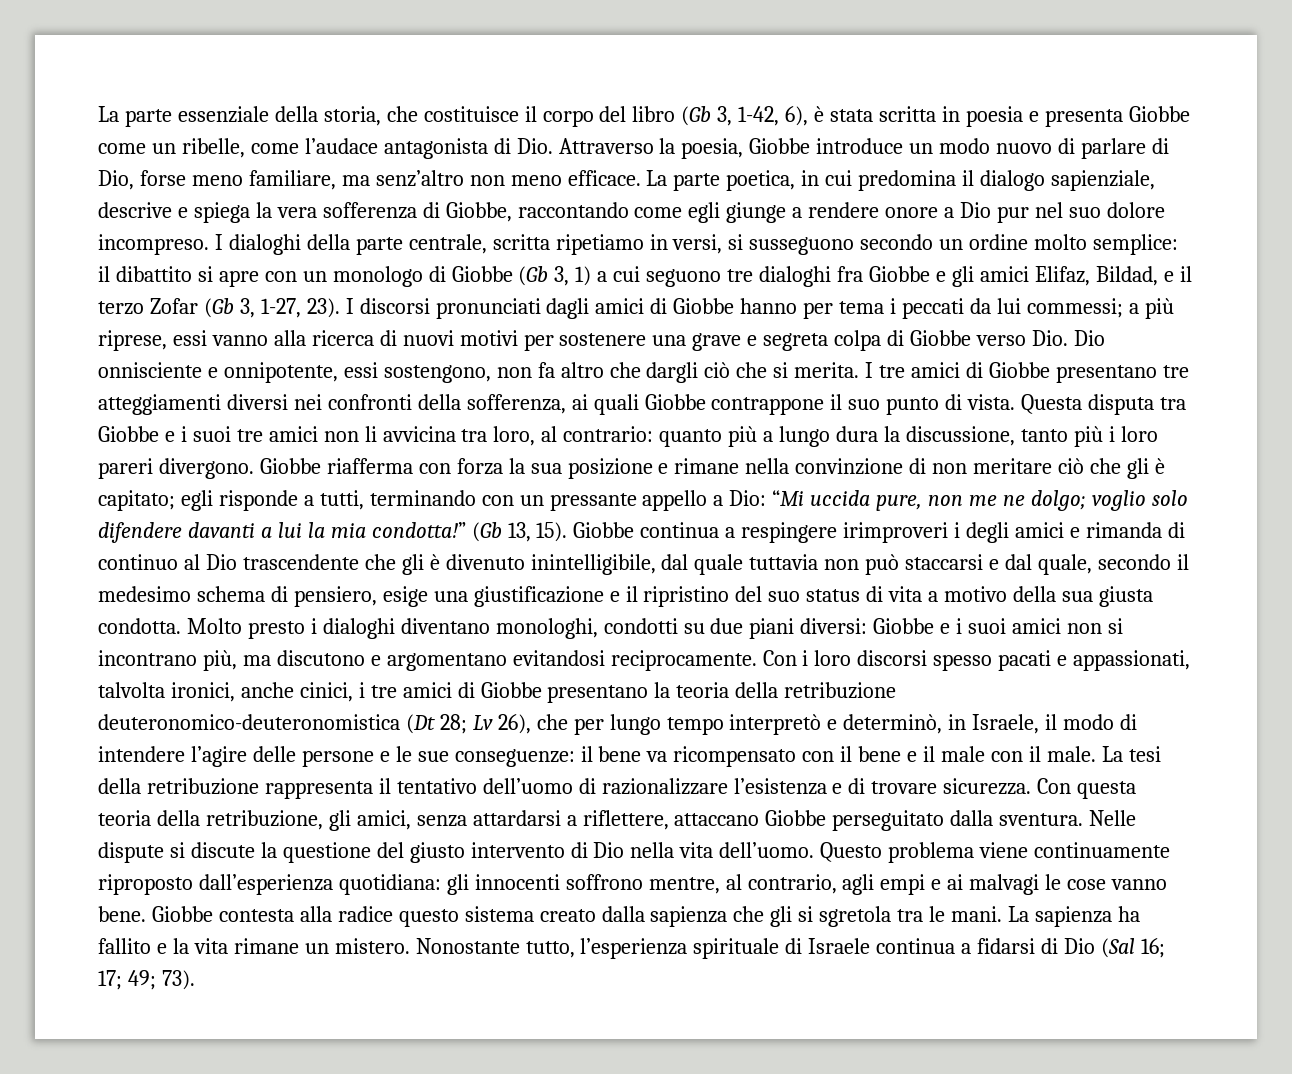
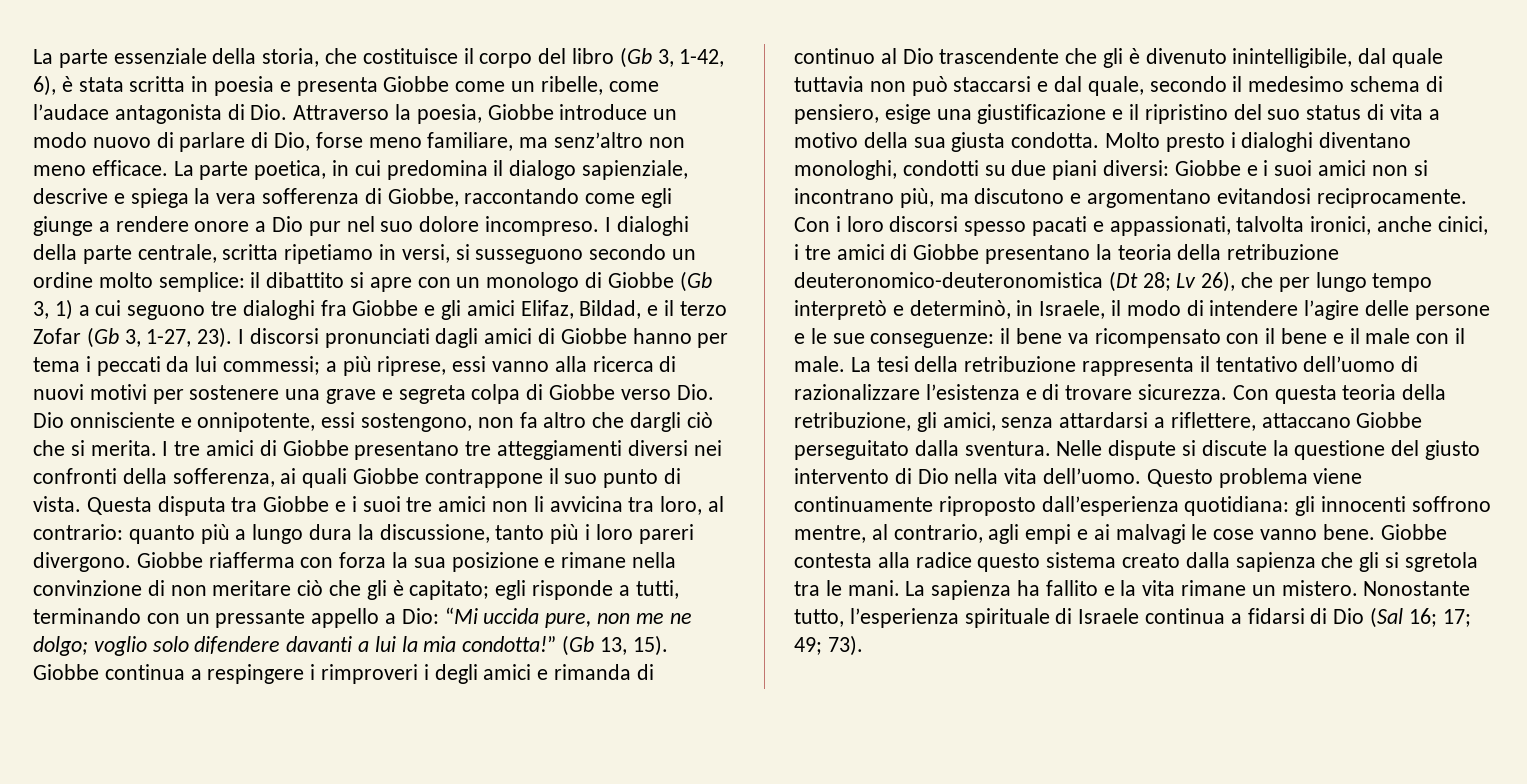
[843,522,949,543] irimproveri -> [310,664,419,684] i rimproveri

